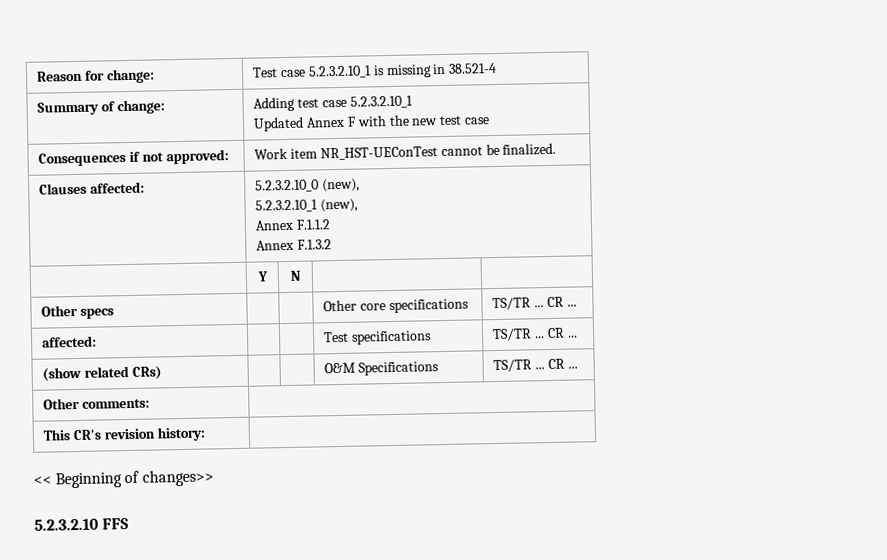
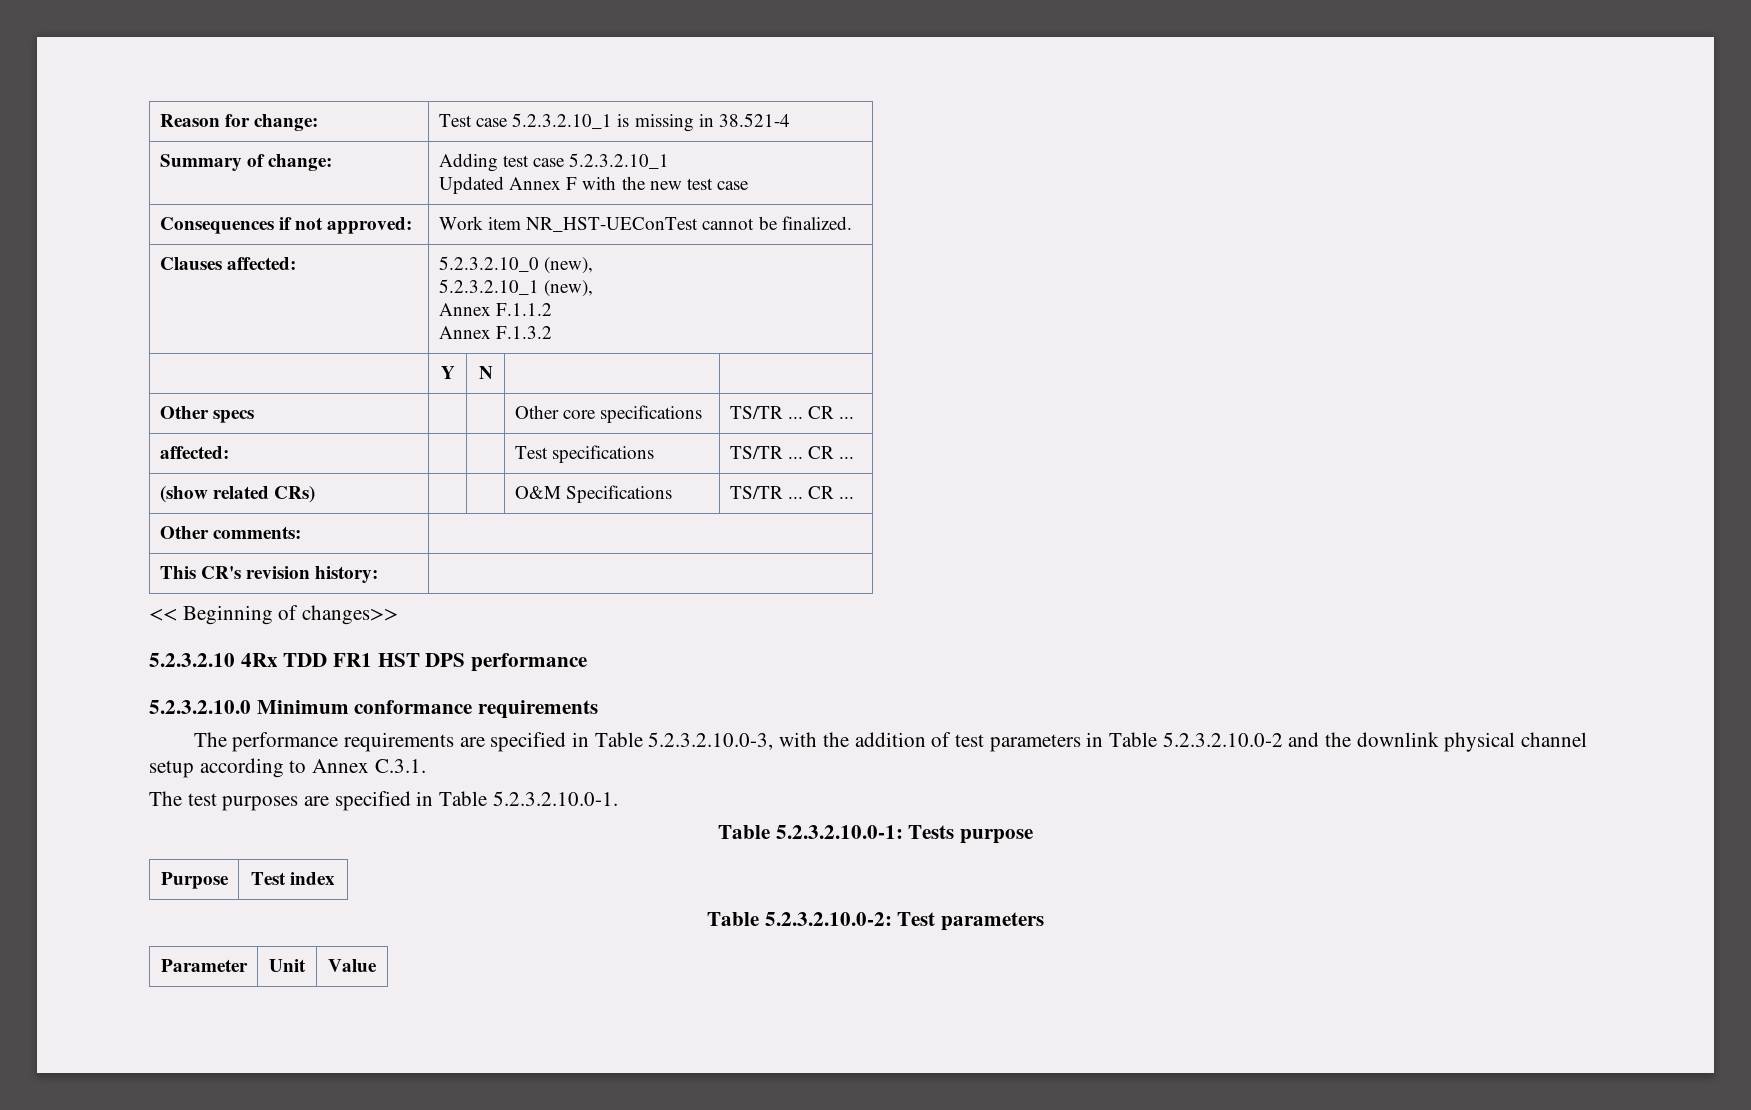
[102,518,130,530] FFS -> [240,653,588,672] [149,700,599,719] [193,732,1587,752] [149,758,426,778] [149,791,618,811] [717,825,1034,844] [160,872,229,889] [250,872,336,885] [706,912,1045,931] [160,959,248,972] [269,959,306,972] [328,959,377,972] 4Rx TDD FR1 HST DPS performance // 5.2.3.2.10.0 Minimum conformance requirements // The performance requirements are specified in Table 5.2.3.2.10.0-3, with the addition of test parameters in Table 5.2.3.2.10.0-2 and the downlink physical channel setup according to Annex C.3.1. // The test purposes are specified in Table 5.2.3.2.10.0-1. // Table 5.2.3.2.10.0-1: Tests purpose // Purpose | Test index // Table 5.2.3.2.10.0-2: Test parameters // Parameter | Unit | Value

